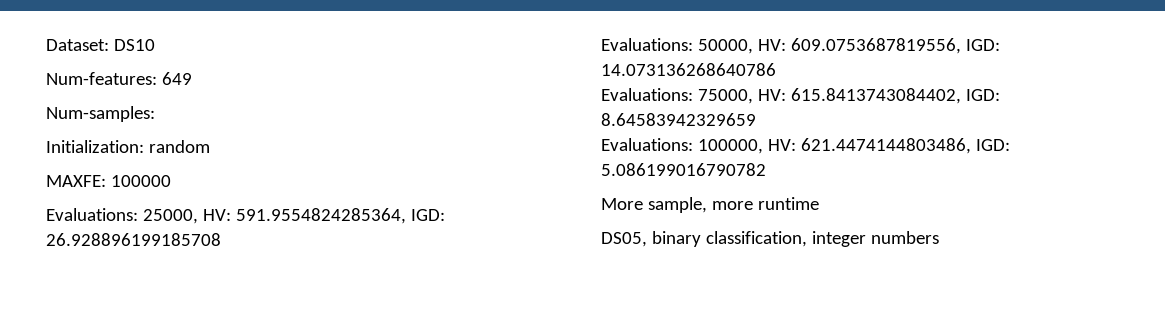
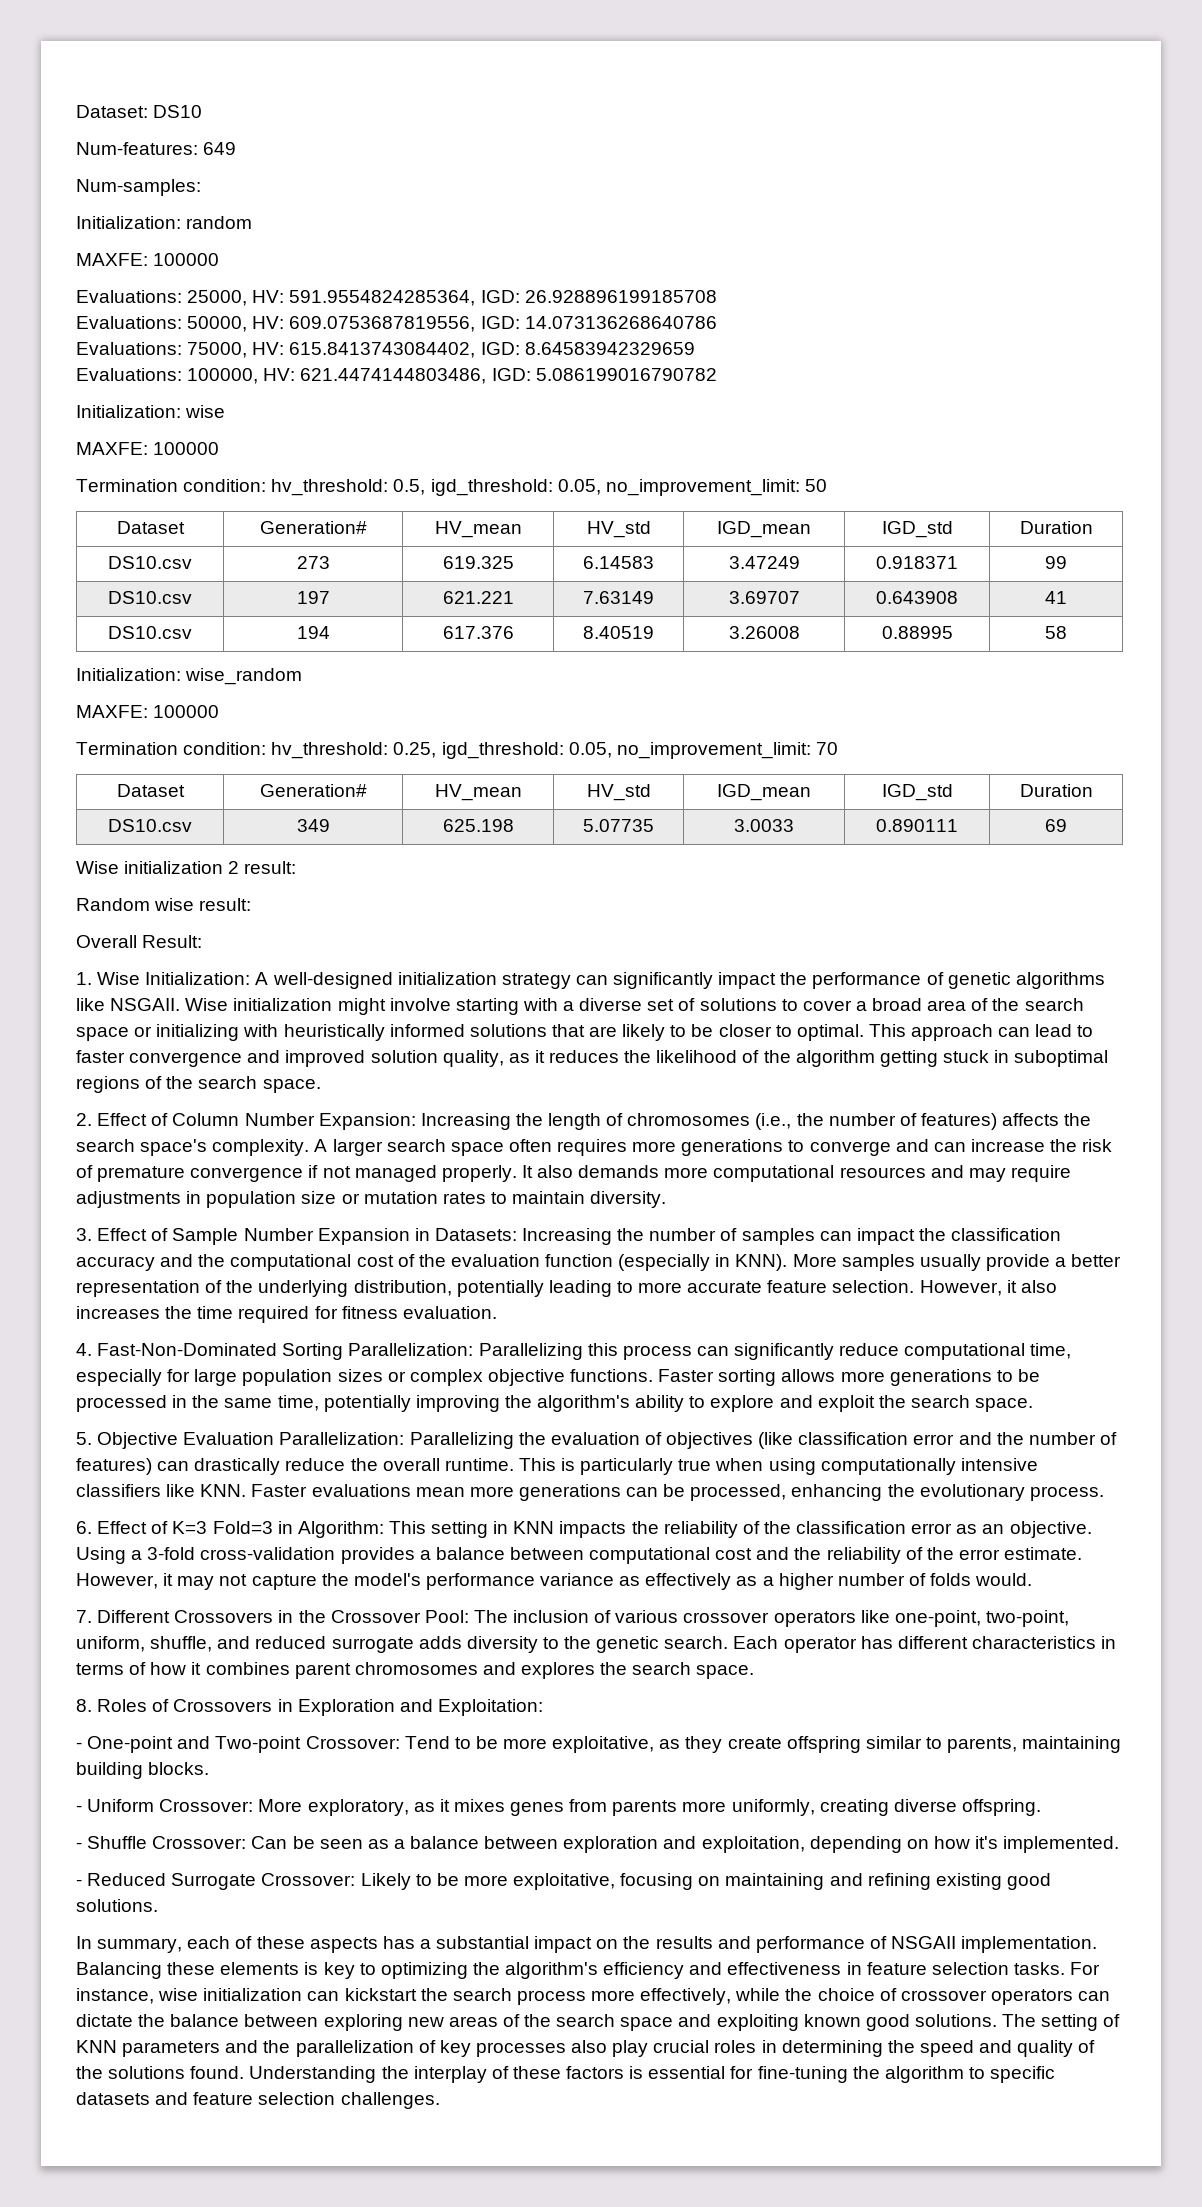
[601,197,819,213] [601,231,939,247] More sample, more runtime // DS05, binary classification, integer numbers -> [76,405,226,418] [76,442,220,455] [76,479,827,496] [116,521,185,534] [259,521,367,534] [434,521,522,538] [586,521,651,538] [717,521,811,538] [881,521,953,538] [1019,521,1093,534] [108,556,192,569] [296,556,330,569] [442,556,514,569] [583,556,654,569] [728,556,800,569] [876,556,958,569] [1045,556,1067,569] [108,591,192,604] [296,591,330,604] [442,591,514,604] [583,591,654,604] [728,591,800,604] [876,591,958,604] [1045,591,1067,604] [108,626,192,639] [296,626,330,639] [442,626,514,639] [583,626,654,639] [728,626,800,639] [881,626,953,639] [1045,626,1067,639] [76,668,303,685] [76,705,220,718] [76,742,838,759] [116,784,185,797] [259,784,367,797] [434,784,522,801] [586,784,651,801] [717,784,811,801] [881,784,953,801] [1019,784,1093,797] [108,819,192,832] [296,819,330,832] [442,819,514,832] [583,819,654,832] [734,819,794,832] [876,819,958,832] [1045,819,1067,832] [76,861,297,874] [76,898,252,911] [76,935,203,948] [76,972,1105,989] [76,998,1084,1015] [76,1024,1094,1041] [76,1050,1109,1067] [76,1076,321,1093] [76,1113,1092,1130] [76,1139,1113,1156] [76,1165,1071,1182] [76,1191,667,1208] [76,1228,1062,1245] [76,1254,1122,1271] [76,1280,1057,1297] [76,1306,497,1323] [76,1343,1072,1360] [76,1369,1040,1386] [76,1395,1034,1412] [76,1432,1117,1449] [76,1458,1038,1475] [76,1484,1104,1501] [76,1521,1092,1538] [76,1547,1083,1564] [76,1573,1033,1590] [76,1610,1069,1627] [76,1636,1117,1653] [76,1662,755,1679] [76,1699,543,1716] [76,1736,1122,1753] [76,1762,210,1779] [76,1799,1041,1816] [76,1836,1120,1853] [76,1873,1051,1890] [76,1899,158,1912] [76,1936,1098,1953] [76,1962,1101,1979] [76,1988,1111,2005] [76,2014,1121,2031] [76,2040,1096,2057] [76,2066,1056,2083] [76,2092,440,2109] Initialization: wise // MAXFE: 100000 // Termination condition: hv_threshold: 0.5, igd_threshold: 0.05, no_improvement_limit: 50 // Dataset | Generation# | HV_mean | HV_std | IGD_mean | IGD_std | Duration // DS10.csv | 273 | 619.325 | 6.14583 | 3.47249 | 0.918371 | 99 // DS10.csv | 197 | 621.221 | 7.63149 | 3.69707 | 0.643908 | 41 // DS10.csv | 194 | 617.376 | 8.40519 | 3.26008 | 0.88995 | 58 // Initialization: wise_random // MAXFE: 100000 // Termination condition: hv_threshold: 0.25, igd_threshold: 0.05, no_improvement_limit: 70 // Dataset | Generation# | HV_mean | HV_std | IGD_mean | IGD_std | Duration // DS10.csv | 349 | 625.198 | 5.07735 | 3.0033 | 0.890111 | 69 // Wise initialization 2 result: // Random wise result: // Overall Result: // 1. Wise Initialization: A well-designed initialization strategy can significantly impact the performance of genetic algorithms like NSGAII. Wise initialization might involve starting with a diverse set of solutions to cover a broad area of the search space or initializing with heuristically informed solutions that are likely to be closer to optimal. This approach can lead to faster convergence and improved solution quality, as it reduces the likelihood of the algorithm getting stuck in suboptimal regions of the search space. // 2. Effect of Column Number Expansion: Increasing the length of chromosomes (i.e., the number of features) affects the search space's complexity. A larger search space often requires more generations to converge and can increase the risk of premature convergence if not managed properly. It also demands more computational resources and may require adjustments in population size or mutation rates to maintain diversity. // 3. Effect of Sample Number Expansion in Datasets: Increasing the number of samples can impact the classification accuracy and the computational cost of the evaluation function (especially in KNN). More samples usually provide a better representation of the underlying distribution, potentially leading to more accurate feature selection. However, it also increases the time required for fitness evaluation. // 4. Fast-Non-Dominated Sorting Parallelization: Parallelizing this process can significantly reduce computational time, especially for large population sizes or complex objective functions. Faster sorting allows more generations to be processed in the same time, potentially improving the algorithm's ability to explore and exploit the search space. // 5. Objective Evaluation Parallelization: Parallelizing the evaluation of objectives (like classification error and the number of features) can drastically reduce the overall runtime. This is particularly true when using computationally intensive classifiers like KNN. Faster evaluations mean more generations can be processed, enhancing the evolutionary process. // 6. Effect of K=3 Fold=3 in Algorithm: This setting in KNN impacts the reliability of the classification error as an objective. Using a 3-fold cross-validation provides a balance between computational cost and the reliability of the error estimate. However, it may not capture the model's performance variance as effectively as a higher number of folds would. // 7. Different Crossovers in the Crossover Pool: The inclusion of various crossover operators like one-point, two-point, uniform, shuffle, and reduced surrogate adds diversity to the genetic search. Each operator has different characteristics in terms of how it combines parent chromosomes and explores the search space. // 8. Roles of Crossovers in Exploration and Exploitation: // - One-point and Two-point Crossover: Tend to be more exploitative, as they create offspring similar to parents, maintaining building blocks. // - Uniform Crossover: More exploratory, as it mixes genes from parents more uniformly, creating diverse offspring. // - Shuffle Crossover: Can be seen as a balance between exploration and exploitation, depending on how it's implemented. // - Reduced Surrogate Crossover: Likely to be more exploitative, focusing on maintaining and refining existing good solutions. // In summary, each of these aspects has a substantial impact on the results and performance of NSGAII implementation. Balancing these elements is key to optimizing the algorithm's efficiency and effectiveness in feature selection tasks. For instance, wise initialization can kickstart the search process more effectively, while the choice of crossover operators can dictate the balance between exploring new areas of the search space and exploiting known good solutions. The setting of KNN parameters and the parallelization of key processes also play crucial roles in determining the speed and quality of the solutions found. Understanding the interplay of these factors is essential for fine-tuning the algorithm to specific datasets and feature selection challenges.

